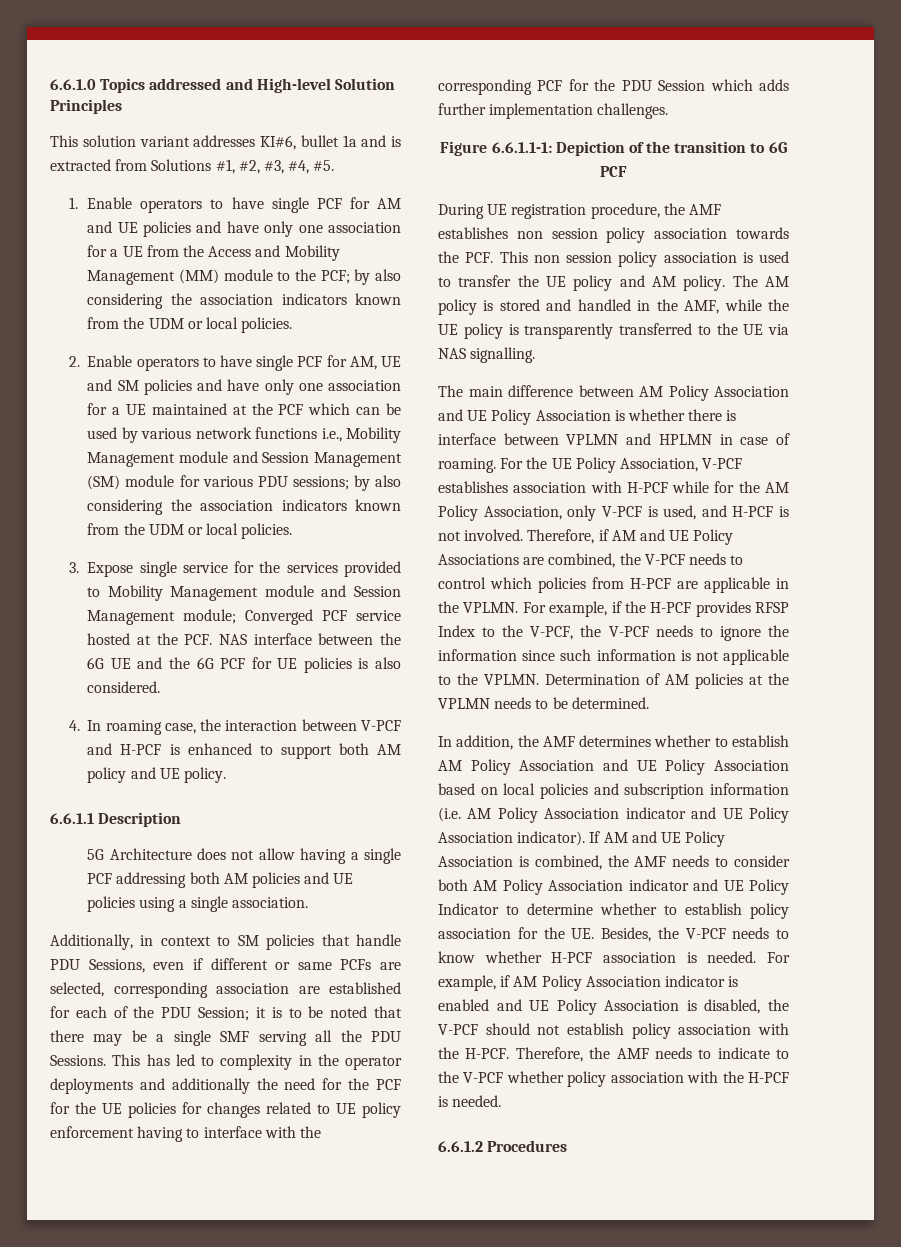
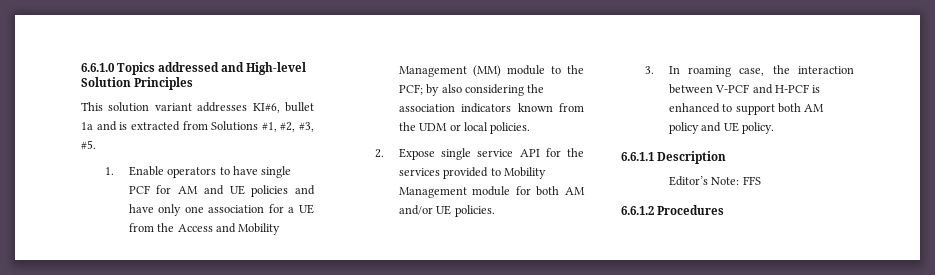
[288,160,310,174] #4, -> (314, 127) none
[87,355,401,371] [87,379,402,395] [87,403,401,415] [87,427,401,443] [87,451,402,467] [87,475,401,491] [87,499,401,515] [87,523,293,539] [68,562,79,573] Enable operators to have single PCF for AM, UE and SM policies and have only one association for a UE maintained at the PCF which can be used by various network functions i.e., Mobility Management module and Session Management (SM) module for various PDU sessions; by also considering the association indicators known from the UDM or local policies. // 3. -> (384, 153) none
(228, 567) none -> [519,149,540,157] API
[321,585,401,597] [87,609,401,625] [87,633,402,645] [87,657,401,673] [87,681,161,693] [68,720,80,731] and Session Management module; Converged PCF service hosted at the PCF. NAS interface between the 6G UE and the 6G PCF for UE policies is also considered. // 4. -> [515,186,585,196] [398,205,495,217] [644,66,654,74] for both AM and/or UE policies. // 3.
[87,848,401,864] [87,872,354,888] [87,896,308,912] [50,934,401,950] [50,958,401,973] [50,982,401,998] [50,1006,402,1021] [50,1030,402,1046] [50,1054,402,1070] [50,1078,401,1094] [50,1102,401,1118] [50,1126,321,1142] [438,79,789,95] [438,103,669,119] [440,141,787,156] [600,166,627,177] [438,203,721,219] [438,227,789,243] [438,251,789,267] [438,275,789,291] [438,299,789,315] [438,323,789,339] [438,347,536,363] [438,385,789,401] [438,409,737,425] [438,433,790,445] [438,457,743,473] [438,481,789,493] [438,505,789,521] [438,529,734,545] [438,553,744,568] [438,577,789,593] [438,601,789,617] [438,625,789,641] [438,649,789,665] [438,673,789,689] [438,697,649,709] [438,735,789,750] [438,759,789,775] [438,783,789,799] [438,807,789,823] [438,831,726,847] [438,855,790,870] [438,879,789,895] [438,903,789,919] [438,927,789,942] [438,951,790,963] [438,975,739,991] [438,999,789,1015] [438,1023,789,1039] [438,1047,789,1062] [438,1071,789,1087] [438,1095,502,1107] 5G Architecture does not allow having a single PCF addressing both AM policies and UE policies using a single association. // Additionally, in context to SM policies that handle PDU Sessions, even if different or same PCFs are selected, corresponding association are established for each of the PDU Session; it is to be noted that there may be a single SMF serving all the PDU Sessions. This has led to complexity in the operator deployments and additionally the need for the PCF for the UE policies for changes related to UE policy enforcement having to interface with the corresponding PCF for the PDU Session which adds further implementation challenges. // Figure 6.6.1.1-1: Depiction of the transition to 6G PCF // During UE registration procedure, the AMF establishes non session policy association towards the PCF. This non session policy association is used to transfer the UE policy and AM policy. The AM policy is stored and handled in the AMF, while the UE policy is transparently transferred to the UE via NAS signalling. // The main difference between AM Policy Association and UE Policy Association is whether there is interface between VPLMN and HPLMN in case of roaming. For the UE Policy Association, V-PCF establishes association with H-PCF while for the AM Policy Association, only V-PCF is used, and H-PCF is not involved. Therefore, if AM and UE Policy Associations are combined, the V-PCF needs to control which policies from H-PCF are applicable in the VPLMN. For example, if the H-PCF provides RFSP Index to the V-PCF, the V-PCF needs to ignore the information since such information is not applicable to the VPLMN. Determination of AM policies at the VPLMN needs to be determined. // In addition, the AMF determines whether to establish AM Policy Association and UE Policy Association based on local policies and subscription information (i.e. AM Policy Association indicator and UE Policy Association indicator). If AM and UE Policy Association is combined, the AMF needs to consider both AM Policy Association indicator and UE Policy Indicator to determine whether to establish policy association for the UE. Besides, the V-PCF needs to know whether H-PCF association is needed. For example, if AM Policy Association indicator is enabled and UE Policy Association is disabled, the V-PCF should not establish policy association with the H-PCF. Therefore, the AMF needs to indicate to the V-PCF whether policy association with the H-PCF is needed. -> [668,176,761,186] Editor’s Note: FFS

